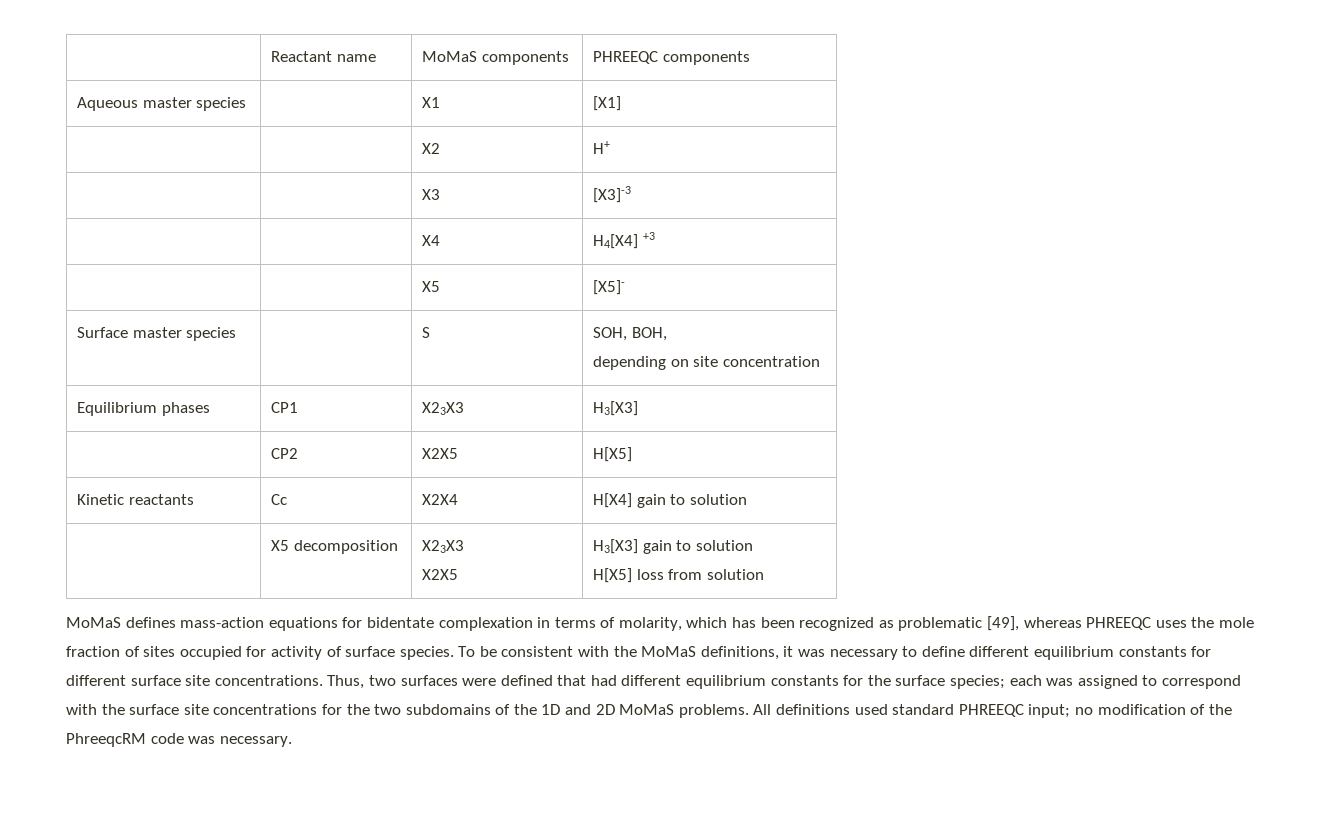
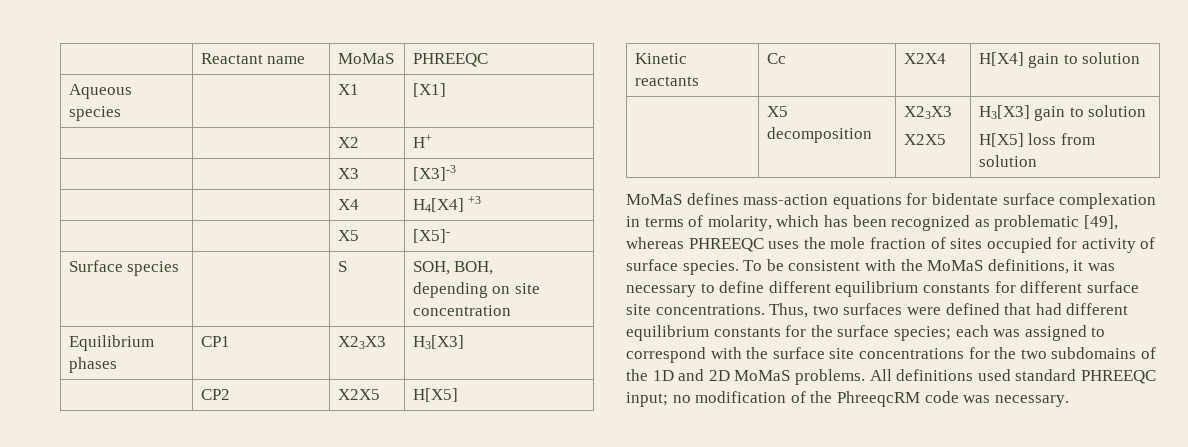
[481,51,569,65] [592,51,750,65] components | PHREEQC components -> [412,53,488,67] | PHREEQC
[142,97,192,108] master -> (132, 91) none
[132,327,182,338] master -> (123, 266) none
(434, 622) none -> [1002,193,1055,205] surface

